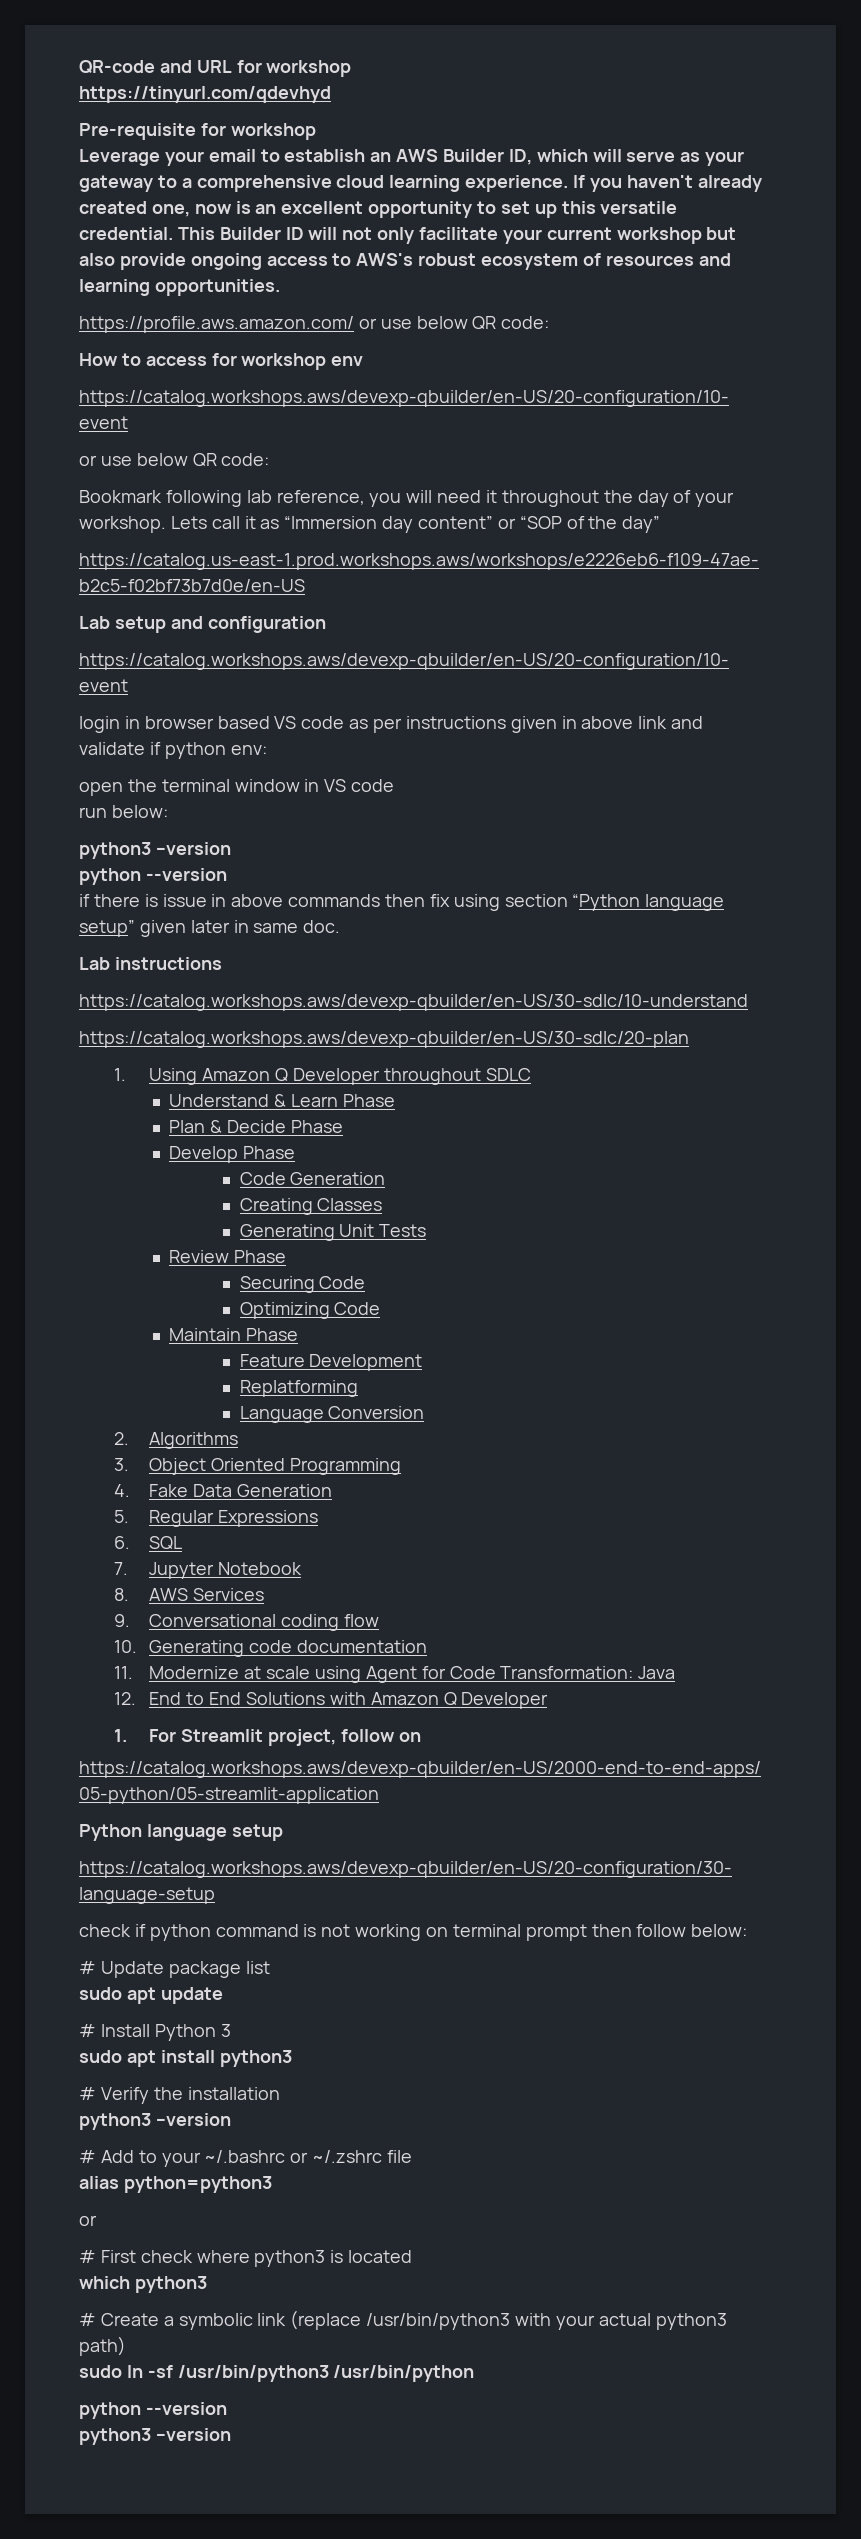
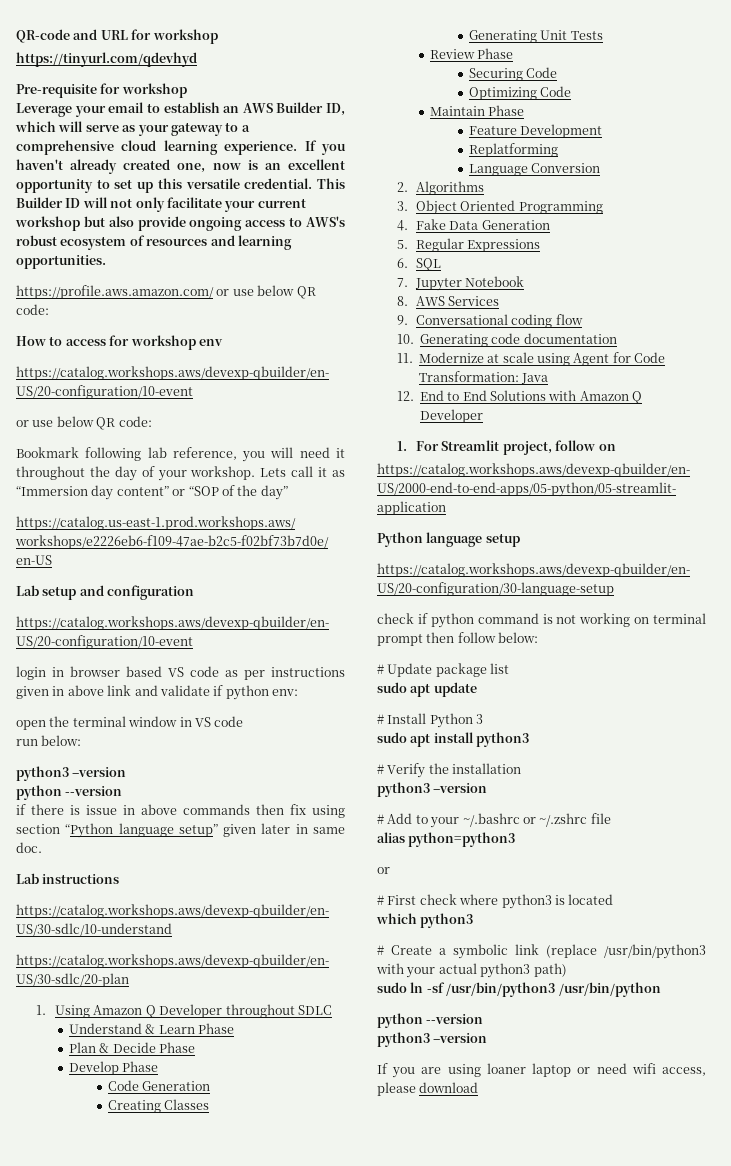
(231, 2434) none -> [377,1063,706,1078] [377,1082,479,1096] // If you are using loaner laptop or need wifi access, please download

